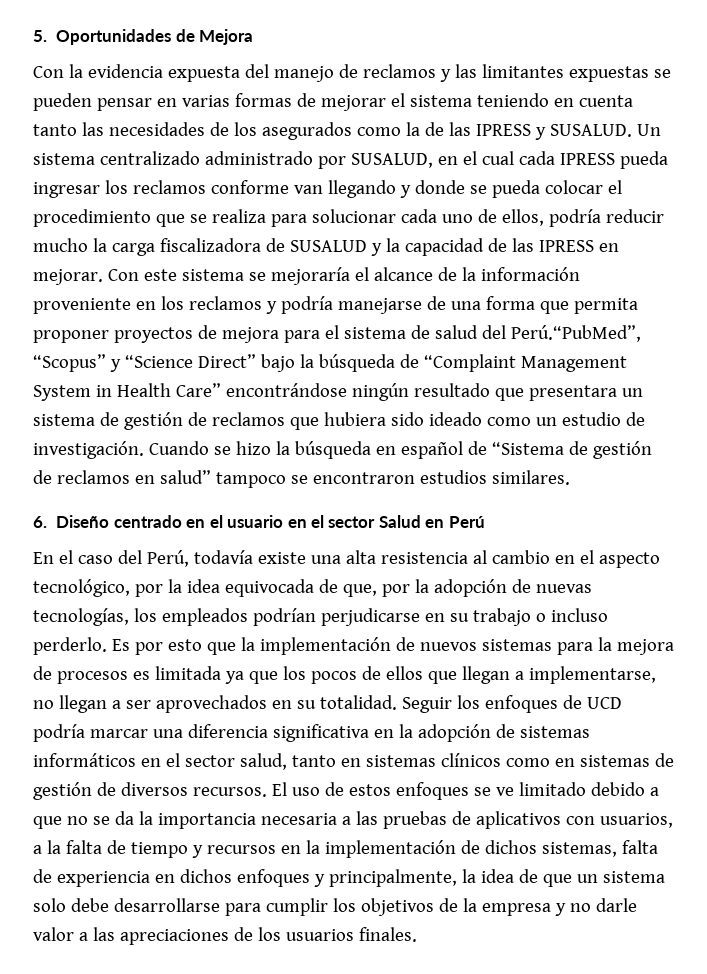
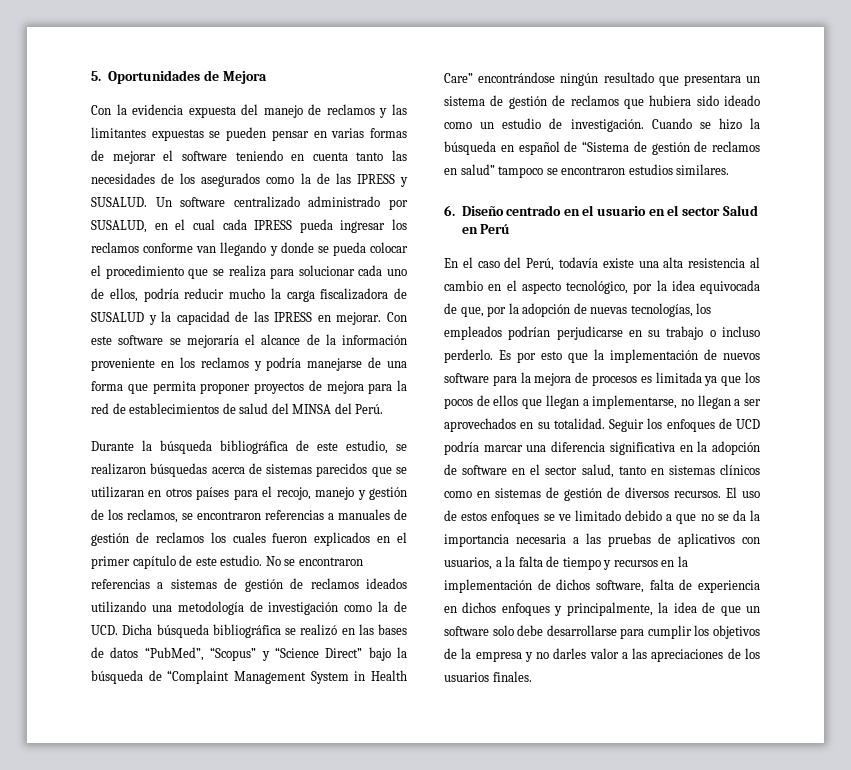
[409,95,472,107] sistema -> [181,151,227,161] software
[33,153,95,165] sistema -> [180,197,226,207] software
[181,269,244,281] sistema -> [118,335,164,345] software
[324,325,641,342] el sistema de salud del Perú.“PubMed”, -> [397,380,407,391] [91,403,384,414] [91,440,407,454] [91,463,407,477] [91,486,408,500] [91,509,407,523] [91,532,407,546] [91,555,363,569] [91,578,407,592] [91,601,407,615] [91,624,407,638] [91,647,204,661] la red de establecimientos de salud del MINSA del Perú. // Durante la búsqueda bibliográfica de este estudio, se realizaron búsquedas acerca de sistemas parecidos que se utilizaran en otros países para el recojo, manejo y gestión de los reclamos, se encontraron referencias a manuales de gestión de reclamos los cuales fueron explicados en el primer capítulo de este estudio. No se encontraron referencias a sistemas de gestión de reclamos ideados utilizando una metodología de investigación como la de UCD. Dicha búsqueda bibliográfica se realizó en las bases de datos “PubMed”,
[481,639,552,651] sistemas -> [444,373,489,383] software
[519,726,590,738] [33,753,136,767] sistemas informáticos -> [462,465,508,475] software
[541,842,617,857] sistemas, -> [596,580,644,593] software,
[602,871,665,883] sistema -> [444,626,489,636] software
[595,898,637,912] darle -> [553,648,587,659] darles

